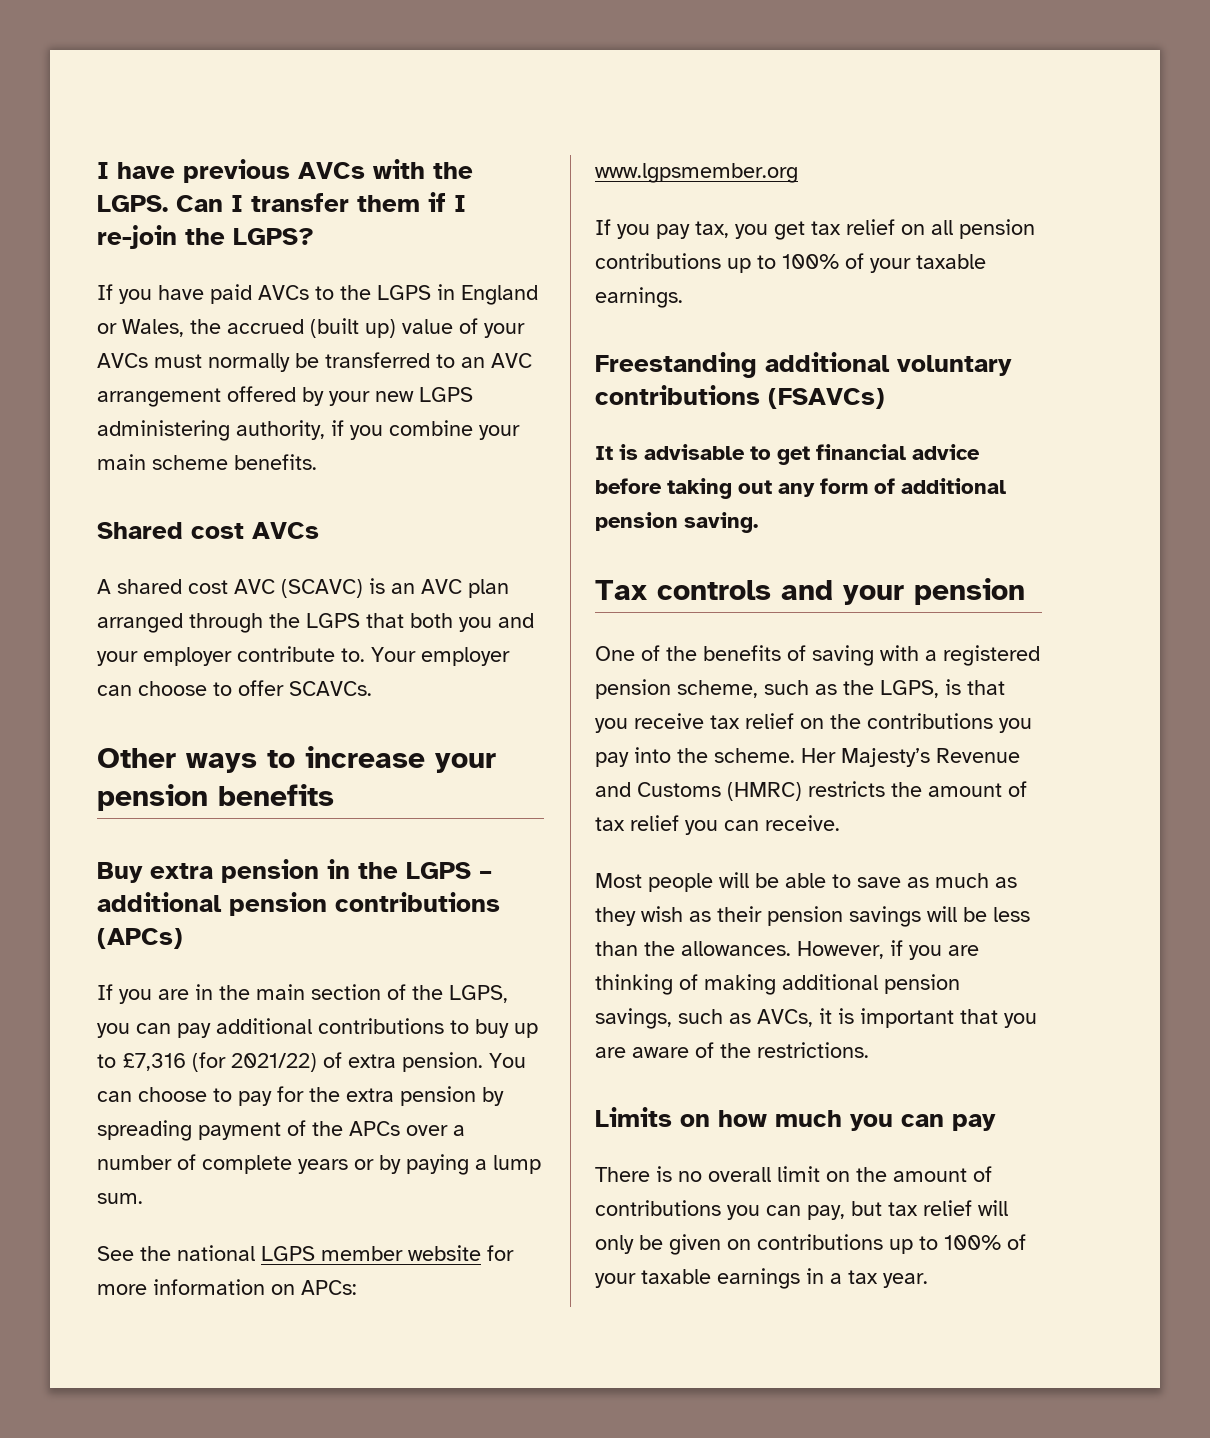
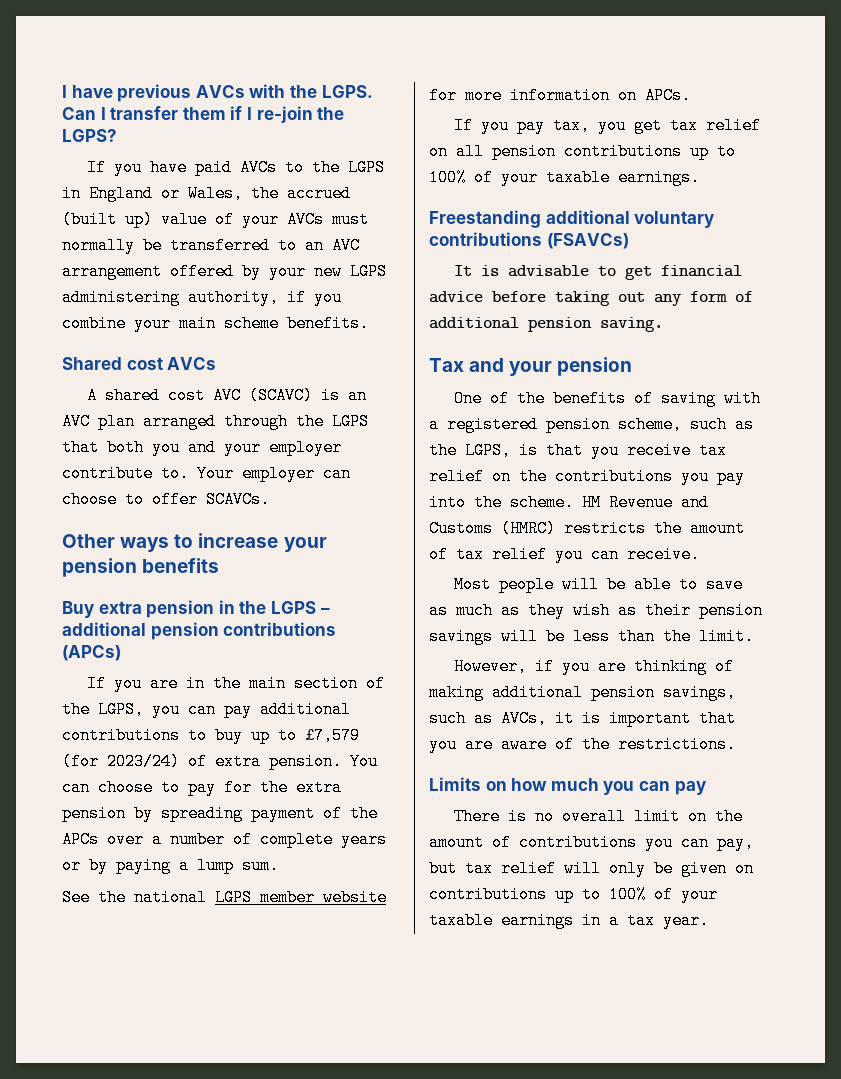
[122,1052,317,1072] £7,316 (for 2021/22) -> [305,727,360,744] [62,753,180,770] £7,579 (for 2023/24)
[301,1280,357,1295] [595,163,798,183] APCs: www.lgpsmember.org -> [645,87,691,104] APCs.
[657,580,771,600] controls -> (464, 365) none
[801,748,930,767] Her Majesty’s -> [582,494,601,511] HM
[681,941,791,956] allowances. -> [699,628,754,645] limit. //

